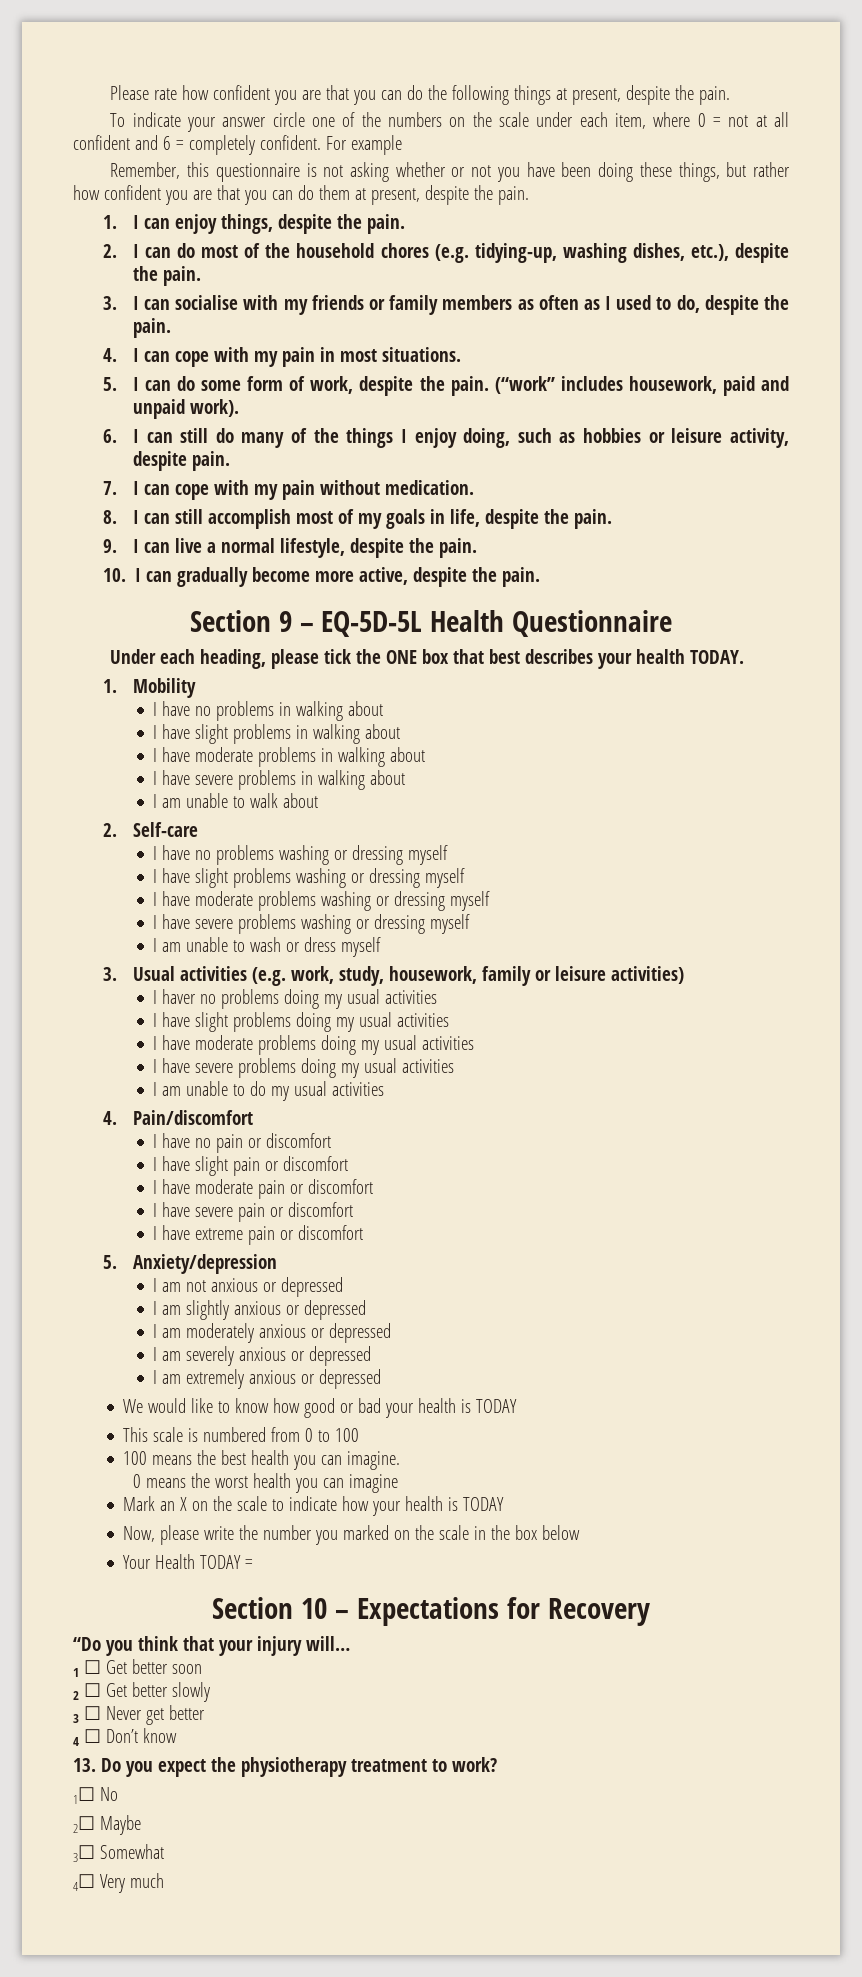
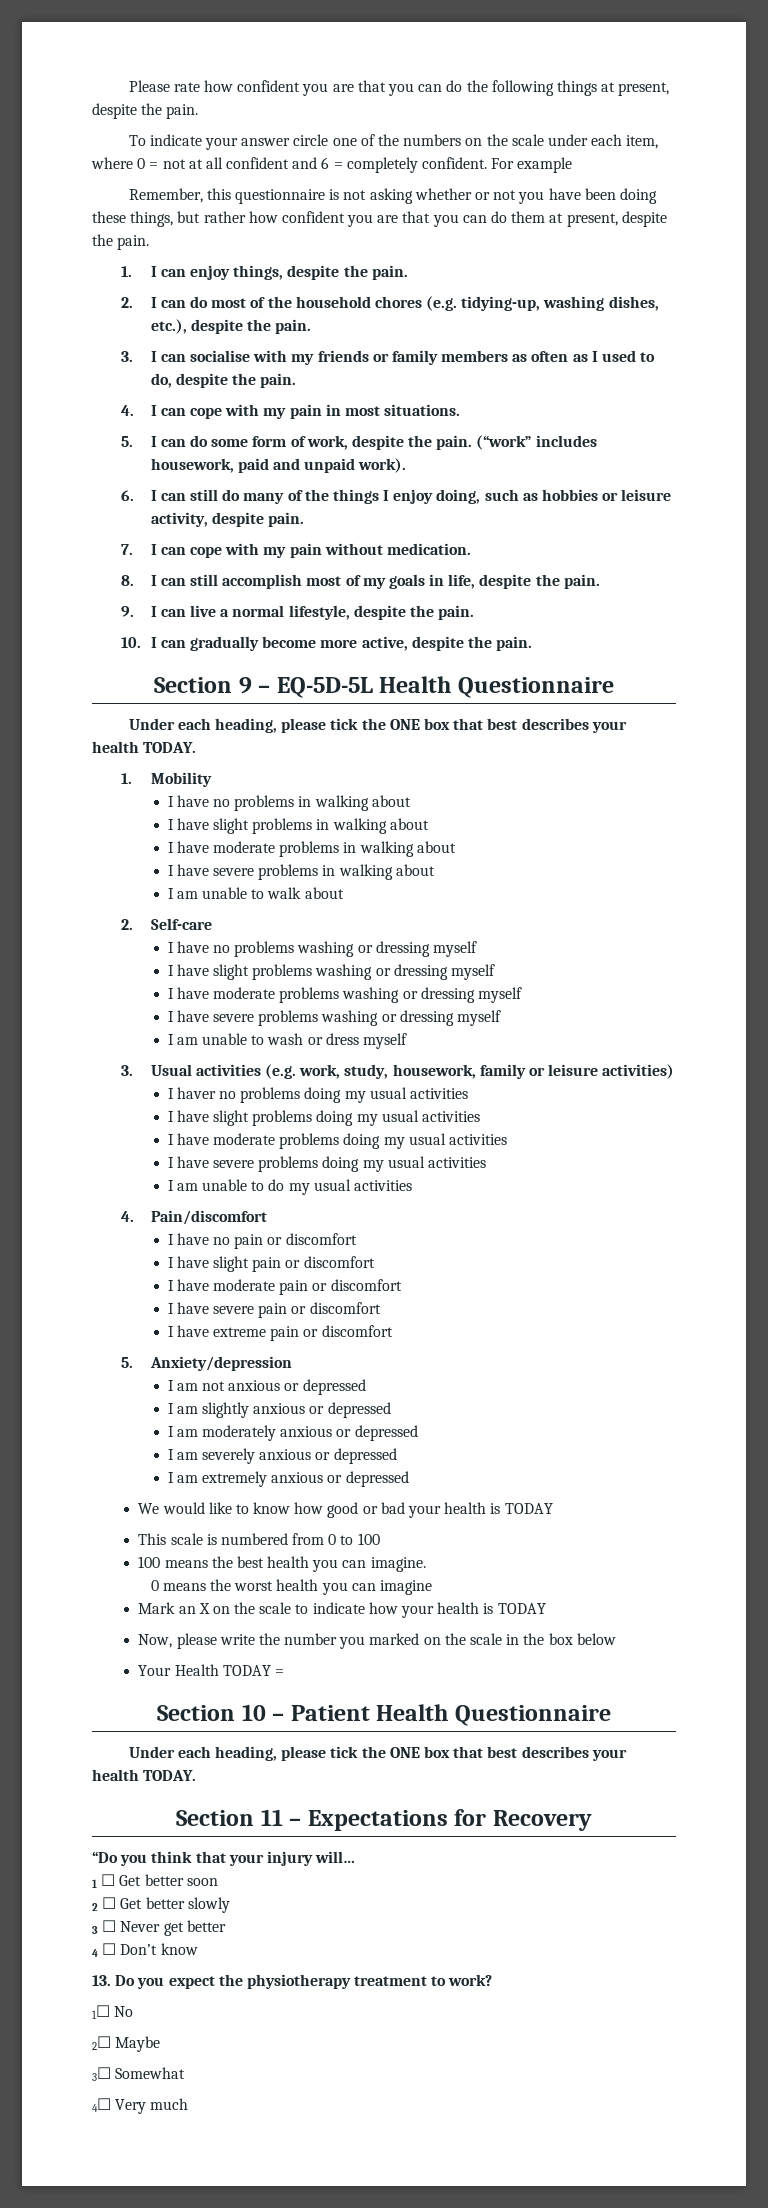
(350, 1614) none -> [290,1704,611,1726] [128,1746,627,1761] [92,1769,197,1781] [176,1809,302,1826] Patient Health Questionnaire // Under each heading, please tick the ONE box that best describes your health TODAY. // Section 11 –

